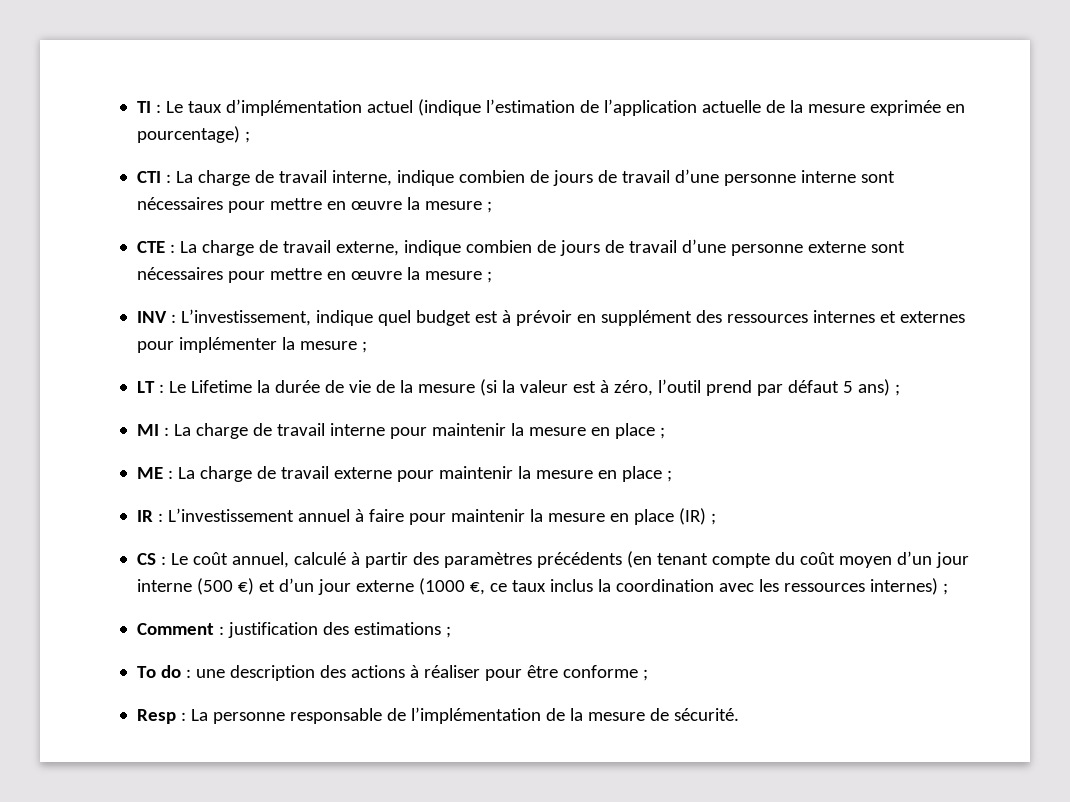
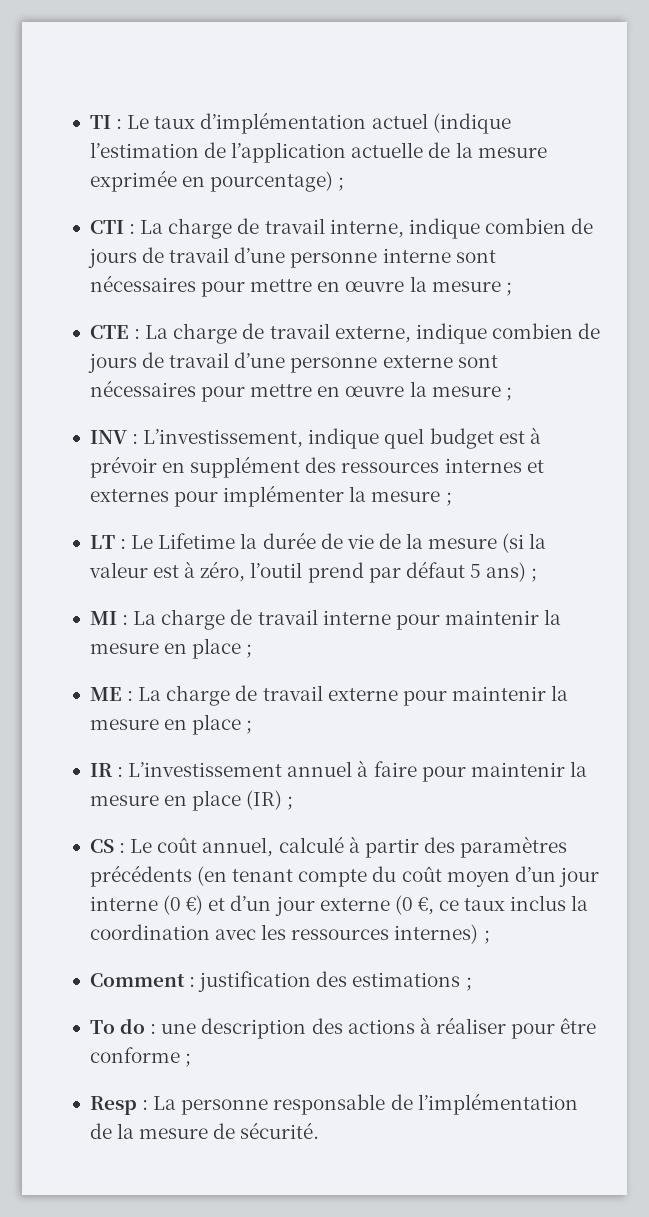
[197,578,234,595] (500 -> [162,895,181,915] (0
[419,578,466,595] (1000 -> [394,895,413,915] (0

